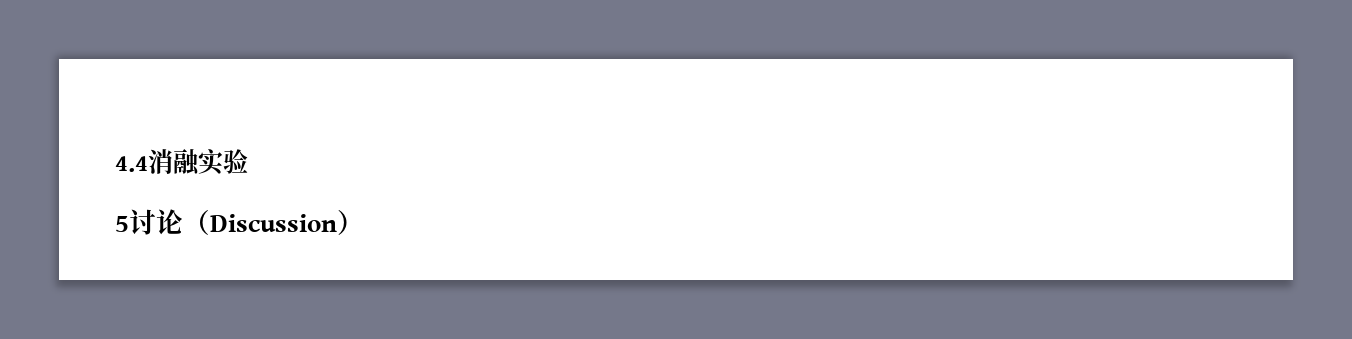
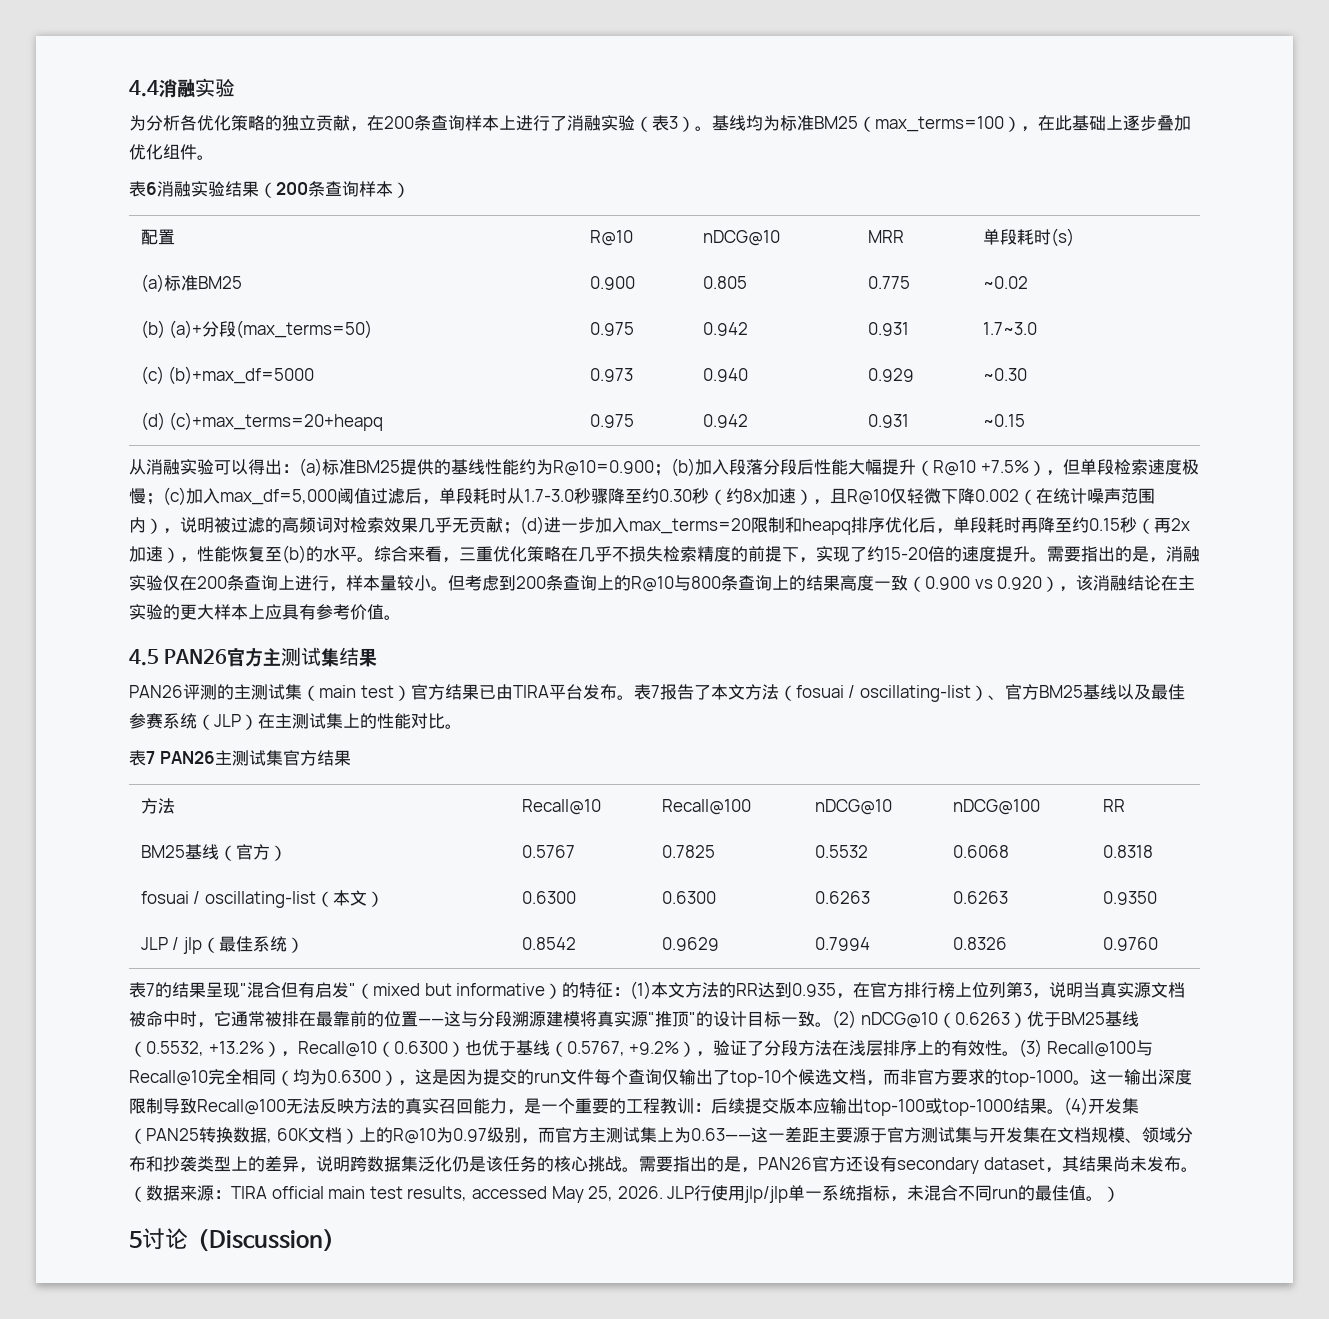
(248, 161) none -> [129,115,1191,132] [129,144,214,160] [129,181,410,198] [140,229,175,245] [589,230,633,246] [702,230,780,246] [867,230,904,243] [982,228,1074,247] [140,274,242,293] [589,276,635,290] [702,276,747,289] [867,276,910,289] [982,276,1028,289] [140,320,373,339] [589,322,634,336] [702,322,748,336] [867,322,909,336] [982,322,1037,335] [140,366,315,385] [589,368,633,382] [702,368,748,382] [867,368,914,382] [982,368,1027,381] [140,412,384,431] [589,414,634,428] [702,414,748,428] [867,414,909,428] [982,414,1025,427] [129,458,1199,477] [129,487,1155,506] [129,516,1190,535] [129,545,1200,564] [129,575,1196,592] [129,604,401,620] [129,647,378,667] [129,684,1185,702] [129,713,462,730] [129,750,351,766] [140,798,175,814] [521,799,601,815] [661,799,751,815] [814,799,892,815] [952,799,1040,815] [1102,799,1125,812] [140,844,287,861] [521,845,575,858] [661,845,715,858] [814,845,868,858] [952,845,1009,858] [1102,845,1153,858] [140,890,384,908] [521,891,576,904] [661,891,716,904] [814,891,870,904] [952,891,1008,904] [1102,891,1157,905] [140,936,304,954] [521,937,576,950] [661,937,719,951] [814,937,870,951] [952,937,1007,950] [1102,937,1158,951] [129,981,1186,1000] [129,1010,1139,1029] [129,1039,1153,1058] [129,1069,1192,1087] [129,1097,1139,1116] [129,1127,1193,1144] [129,1156,1198,1174] [129,1185,1121,1203] // 为分析各优化策略的独立贡献，在200条查询样本上进行了消融实验（表3）。基线均为标准BM25（max_terms=100），在此基础上逐步叠加优化组件。 // 表6消融实验结果（200条查询样本） // 配置 | R@10 | nDCG@10 | MRR | 单段耗时(s) // (a)标准BM25 | 0.900 | 0.805 | 0.775 | ~0.02 // (b) (a)+分段(max_terms=50) | 0.975 | 0.942 | 0.931 | 1.7~3.0 // (c) (b)+max_df=5000 | 0.973 | 0.940 | 0.929 | ~0.30 // (d) (c)+max_terms=20+heapq | 0.975 | 0.942 | 0.931 | ~0.15 // 从消融实验可以得出：(a)标准BM25提供的基线性能约为R@10=0.900；(b)加入段落分段后性能大幅提升（R@10 +7.5%），但单段检索速度极慢；(c)加入max_df=5,000阈值过滤后，单段耗时从1.7-3.0秒骤降至约0.30秒（约8x加速），且R@10仅轻微下降0.002（在统计噪声范围内），说明被过滤的高频词对检索效果几乎无贡献；(d)进一步加入max_terms=20限制和heapq排序优化后，单段耗时再降至约0.15秒（再2x加速），性能恢复至(b)的水平。综合来看，三重优化策略在几乎不损失检索精度的前提下，实现了约15-20倍的速度提升。需要指出的是，消融实验仅在200条查询上进行，样本量较小。但考虑到200条查询上的R@10与800条查询上的结果高度一致（0.900 vs 0.920），该消融结论在主实验的更大样本上应具有参考价值。 // 4.5 PAN26官方主测试集结果 // PAN26评测的主测试集（main test）官方结果已由TIRA平台发布。表7报告了本文方法（fosuai / oscillating-list）、官方BM25基线以及最佳参赛系统（JLP）在主测试集上的性能对比。 // 表7 PAN26主测试集官方结果 // 方法 | Recall@10 | Recall@100 | nDCG@10 | nDCG@100 | RR // BM25基线（官方） | 0.5767 | 0.7825 | 0.5532 | 0.6068 | 0.8318 // fosuai / oscillating-list（本文） | 0.6300 | 0.6300 | 0.6263 | 0.6263 | 0.9350 // JLP / jlp（最佳系统） | 0.8542 | 0.9629 | 0.7994 | 0.8326 | 0.9760 // 表7的结果呈现"混合但有启发"（mixed but informative）的特征：(1)本文方法的RR达到0.935，在官方排行榜上位列第3，说明当真实源文档被命中时，它通常被排在最靠前的位置——这与分段溯源建模将真实源"推顶"的设计目标一致。(2) nDCG@10（0.6263）优于BM25基线（0.5532, +13.2%），Recall@10（0.6300）也优于基线（0.5767, +9.2%），验证了分段方法在浅层排序上的有效性。(3) Recall@100与Recall@10完全相同（均为0.6300），这是因为提交的run文件每个查询仅输出了top-10个候选文档，而非官方要求的top-1000。这一输出深度限制导致Recall@100无法反映方法的真实召回能力，是一个重要的工程教训：后续提交版本应输出top-100或top-1000结果。(4)开发集（PAN25转换数据, 60K文档）上的R@10为0.97级别，而官方主测试集上为0.63——这一差距主要源于官方测试集与开发集在文档规模、领域分布和抄袭类型上的差异，说明跨数据集泛化仍是该任务的核心挑战。需要指出的是，PAN26官方还设有secondary dataset，其结果尚未发布。（数据来源：TIRA official main test results, accessed May 25, 2026. JLP行使用jlp/jlp单一系统指标，未混合不同run的最佳值。）

